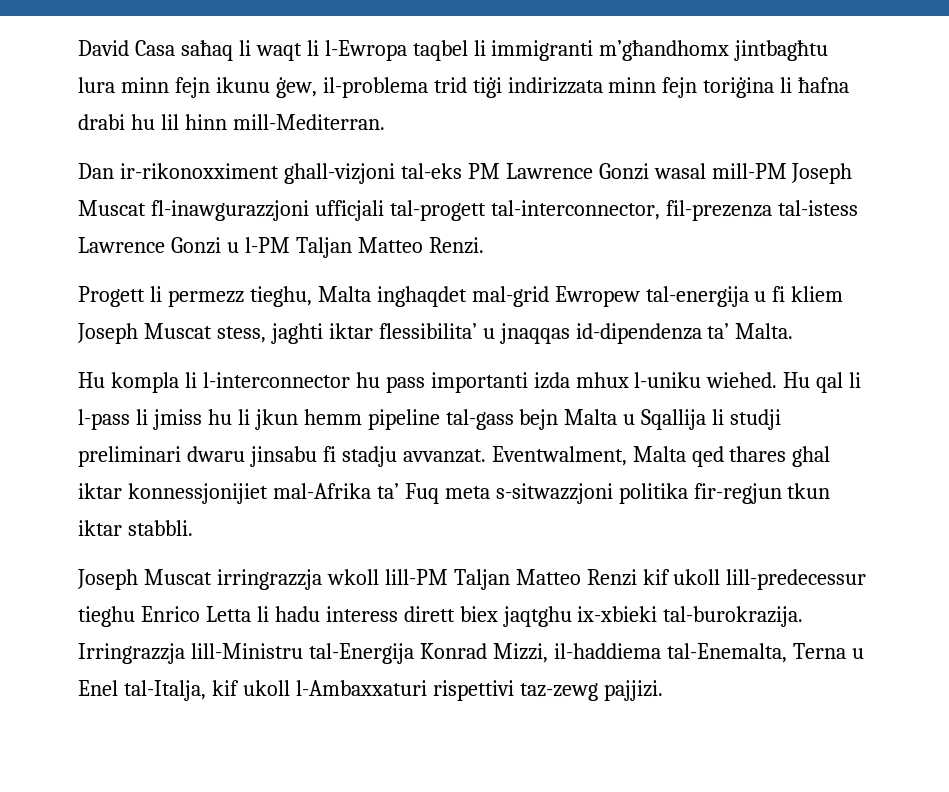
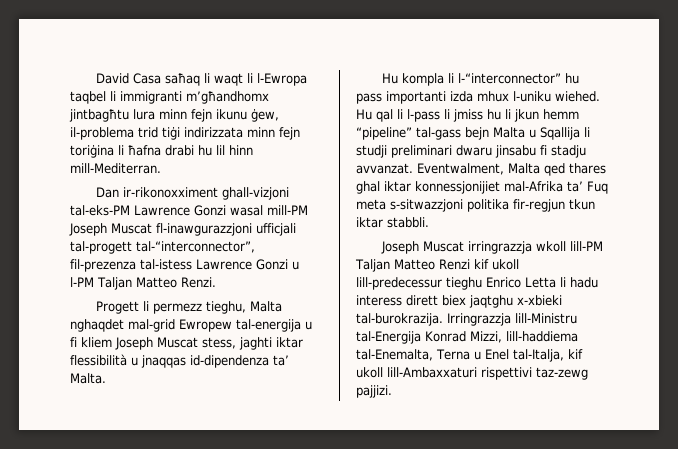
[400,163,500,179] tal-eks PM -> [70,205,130,216] tal-eks-PM
[490,200,660,220] tal-interconnector, -> [136,241,255,253] tal-“interconnector”,
[376,286,467,307] inghaqdet -> [70,319,124,332] nghaqdet
[378,323,477,339] flessibilita’ -> [70,354,127,366] flessibilità
[202,372,350,388] l-interconnector -> [457,73,561,84] l-“interconnector”
[367,409,440,430] pipeline -> [356,127,412,140] “pipeline”
[577,606,658,622] ix-xbieki -> [517,295,562,306] x-xbieki
[553,643,661,659] il-haddiema -> [506,331,578,342] lill-haddiema
[295,680,427,696] l-Ambaxxaturi -> [387,367,477,378] lill-Ambaxxaturi

